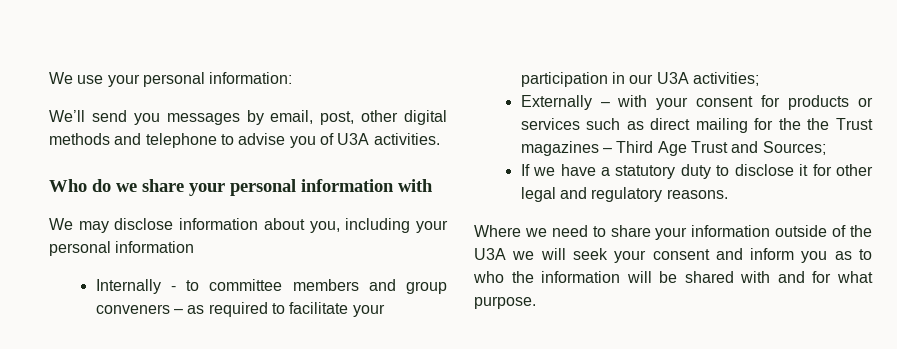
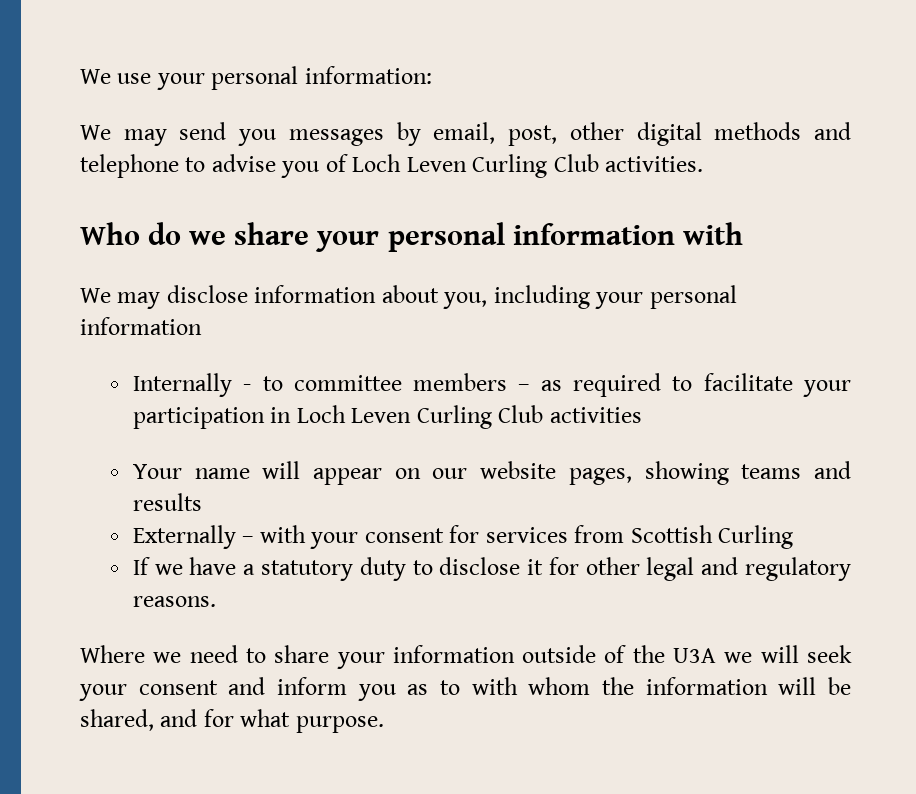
[49,110,85,122] We’ll -> [80,125,167,146] We may
[337,133,370,145] U3A -> [352,154,599,178] Loch Leven Curling Club
[368,279,447,294] [95,304,170,314] and group conveners -> (508, 382) none
[629,72,759,86] our U3A activities; -> [296,405,642,429] [132,461,851,485] [132,493,202,511] Loch Leven Curling Club activities // Your name will appear on our website pages, showing teams and results
[788,95,873,110] [520,118,873,133] [520,141,826,156] products or services such as direct mailing for the the Trust magazines – Third Age Trust and Sources; -> [485,525,794,549] services from Scottish Curling
[473,271,504,283] who -> [471,677,591,695] with whom
[684,271,771,283] shared with -> [80,709,154,731] shared,

